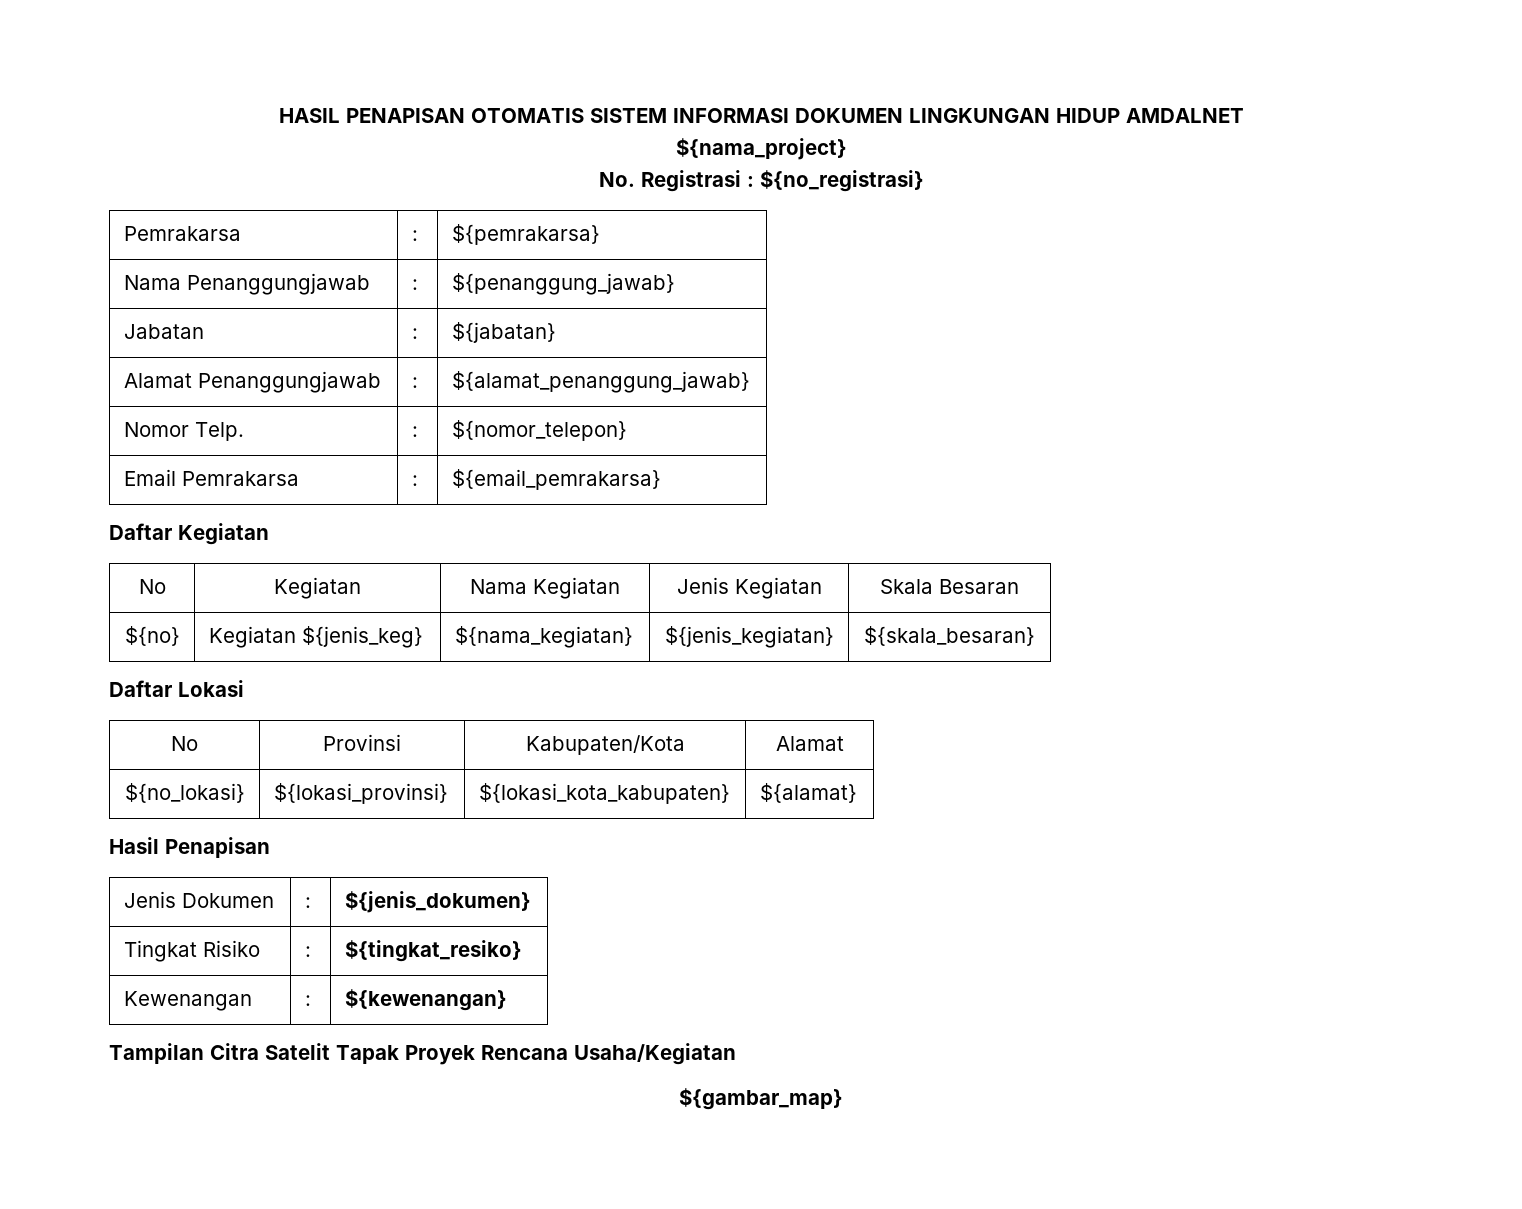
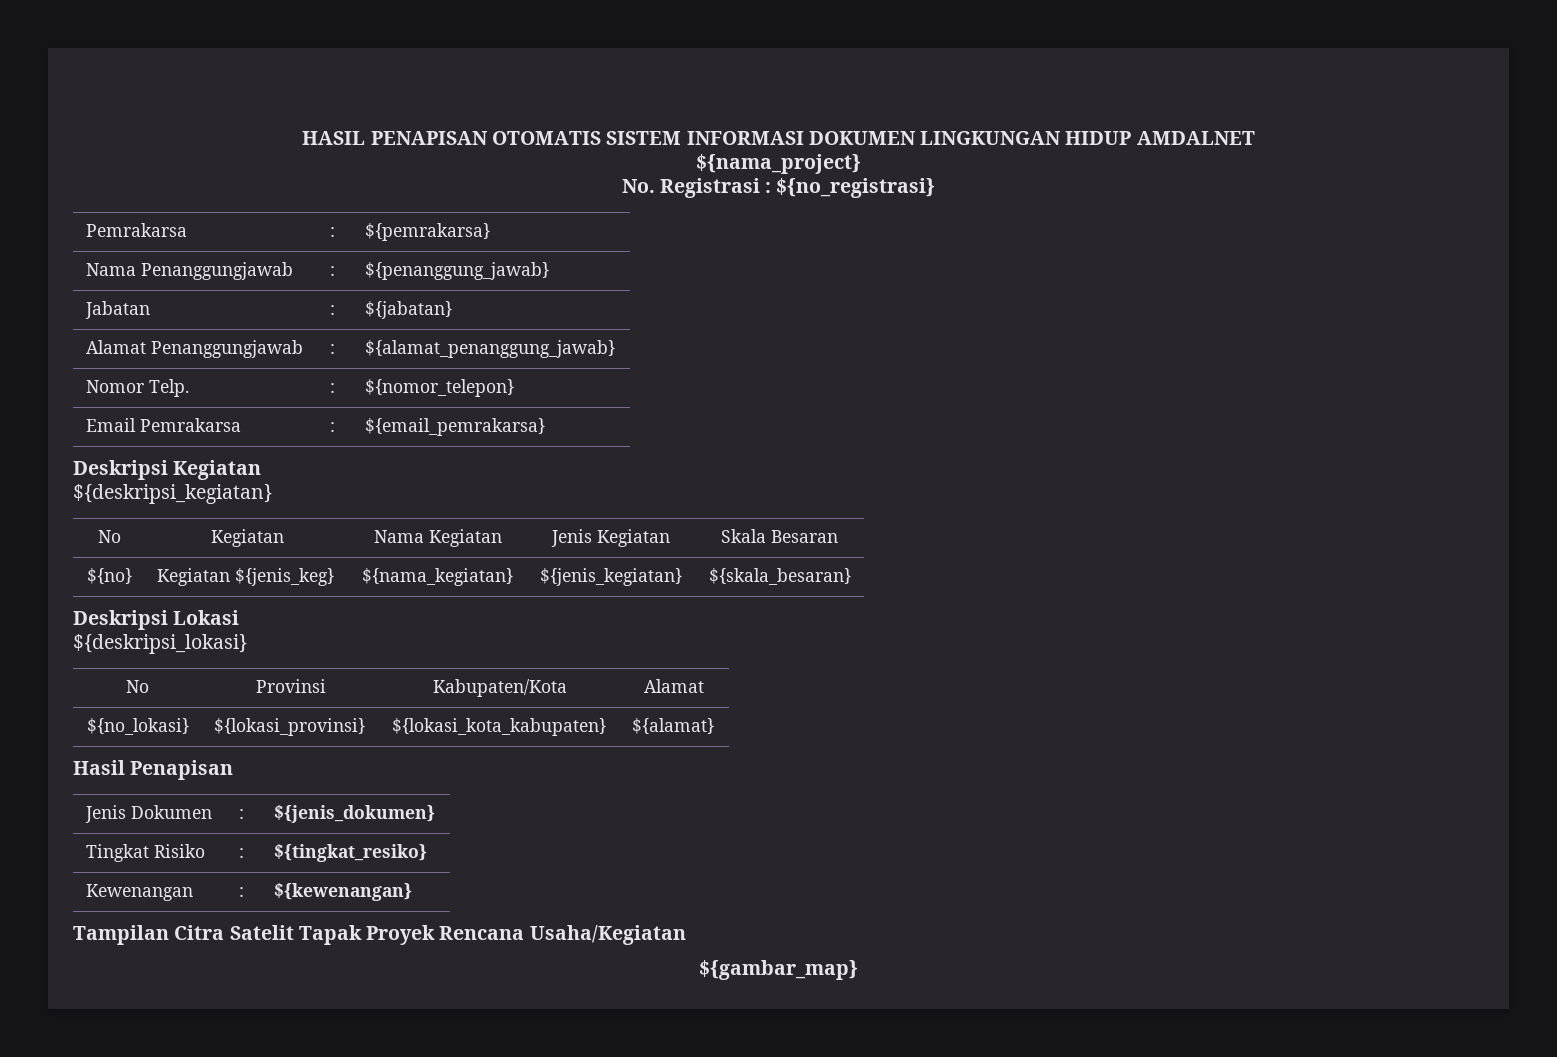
[109,523,269,545] Daftar Kegiatan -> [73,460,262,480] [73,484,272,504] Deskripsi Kegiatan // ${deskripsi_kegiatan}
[109,680,172,697] Daftar -> [73,610,168,630] Deskripsi
(244, 688) none -> [73,634,247,654] // ${deskripsi_lokasi}

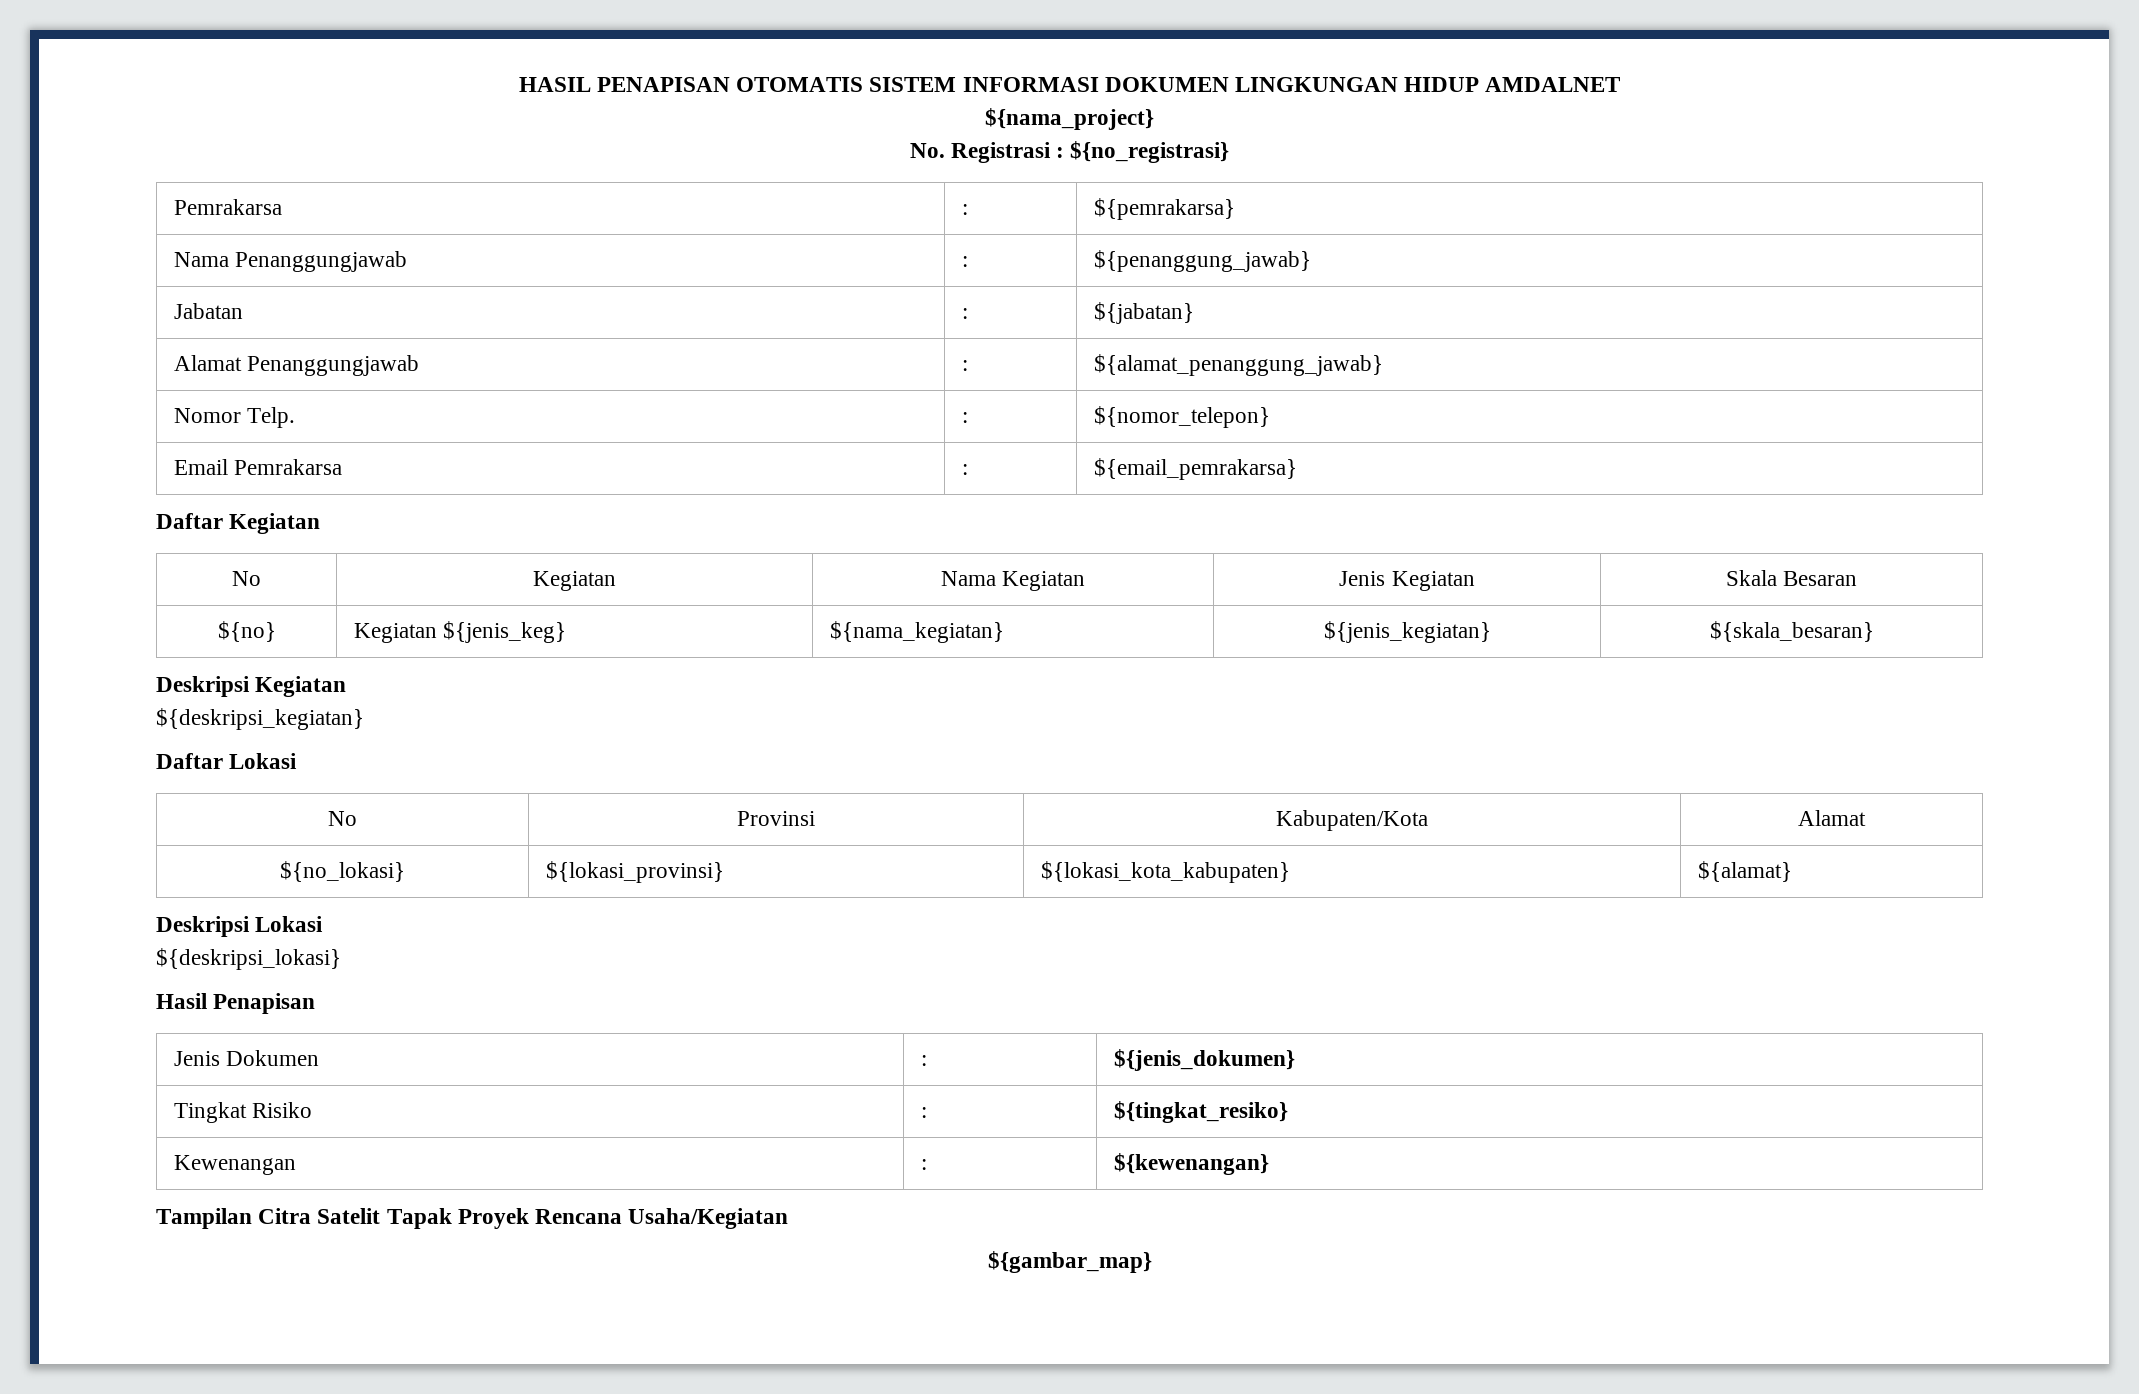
[73,460,262,480] [73,484,272,504] Deskripsi Kegiatan // ${deskripsi_kegiatan} -> [156,513,321,534] Daftar Kegiatan
[173,610,240,625] [73,634,247,654] Lokasi // ${deskripsi_lokasi} -> [255,676,347,697] [156,708,364,730] [156,753,298,769] Kegiatan // ${deskripsi_kegiatan} // Daftar Lokasi
(714, 726) none -> [156,916,324,937] [156,948,341,970] // Deskripsi Lokasi // ${deskripsi_lokasi}

